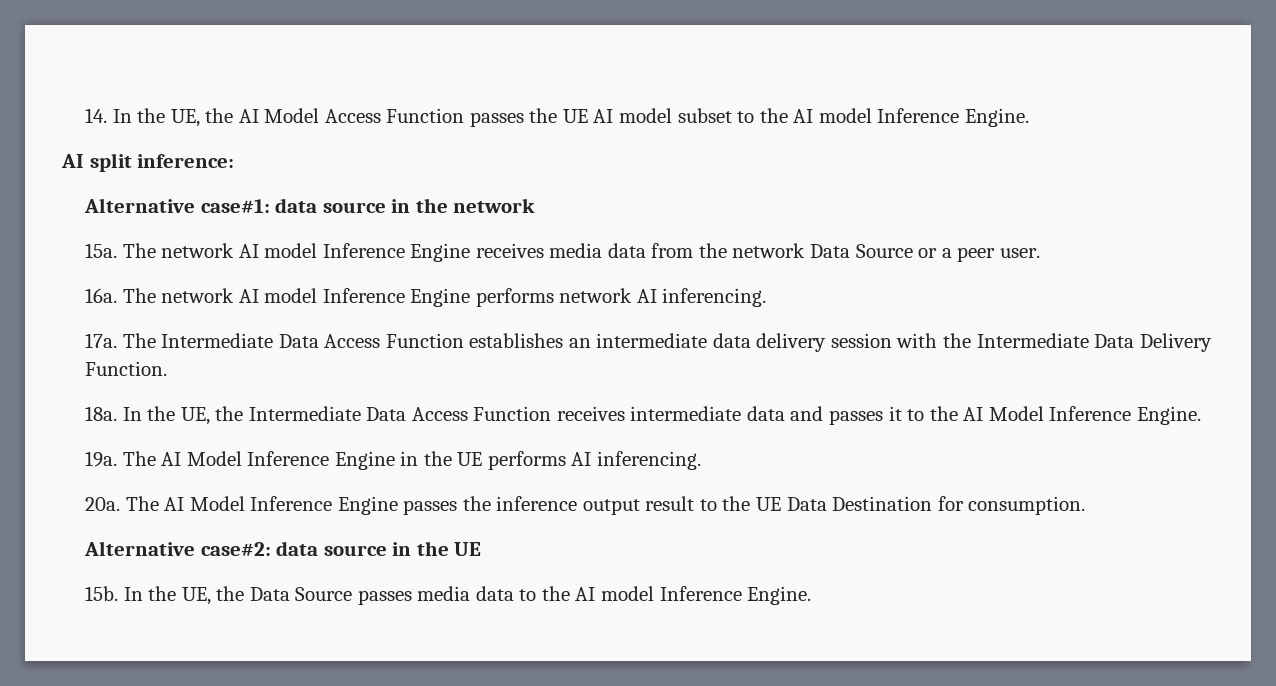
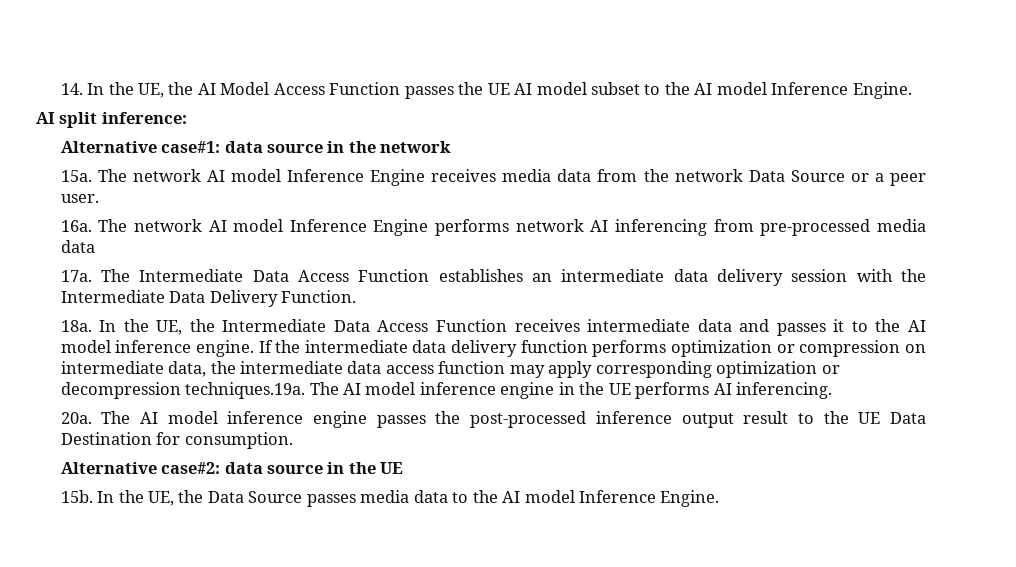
[662,288,767,307] inferencing. -> [615,219,926,236] [60,240,95,253] inferencing from pre-processed media data
[988,406,1201,425] [85,451,395,470] Model Inference Engine. // 19a. The AI Model Inference Engine -> [60,340,926,357] [60,361,840,378] [60,382,555,399] model inference engine. If the intermediate data delivery function performs optimization or compression on intermediate data, the intermediate data access function may apply corresponding optimization or decompression techniques.19a. The AI model inference engine
[189,496,491,515] Model Inference Engine passes the -> [167,411,587,428] model inference engine passes the post-processed

